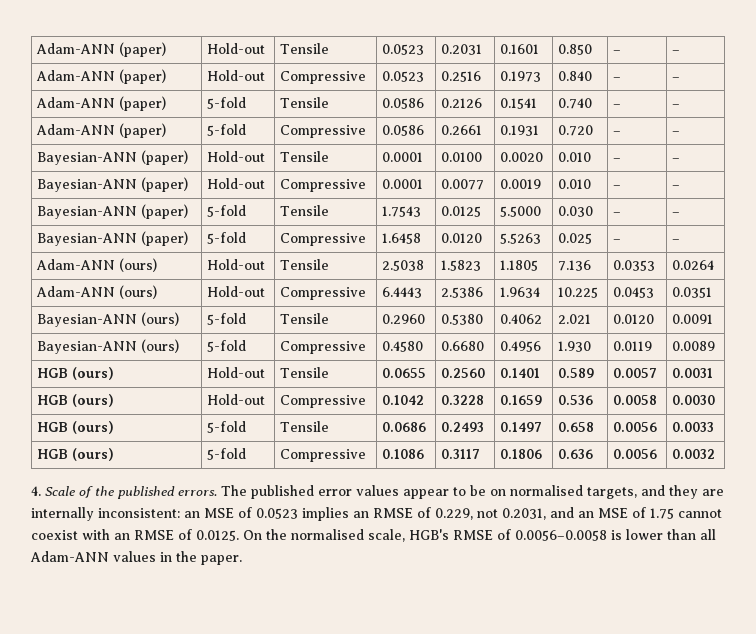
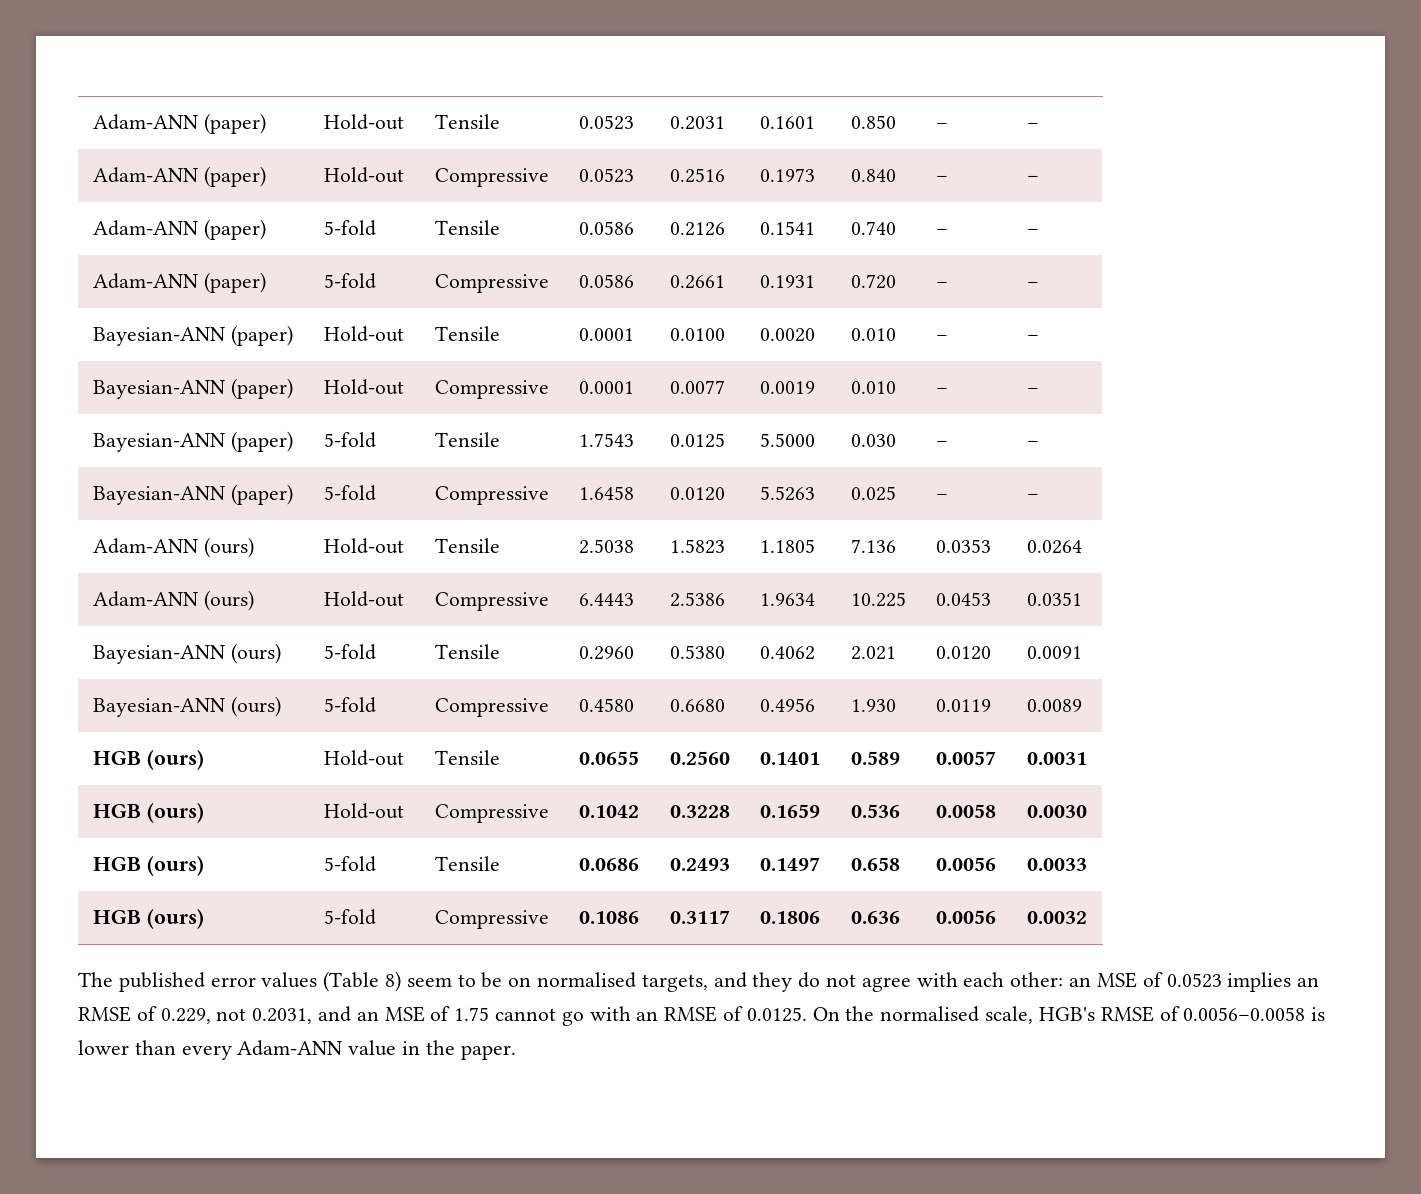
[31,486,217,499] 4. Scale of the published errors. -> (1087, 917) none
[403,489,449,499] appear -> [323,971,452,992] (Table 8) seem
[702,489,724,496] [31,507,180,521] are internally inconsistent: -> [798,972,1064,992] do not agree with each other:
[31,530,78,540] coexist -> [561,1011,584,1026] go
[700,529,716,540] [30,551,156,562] all Adam-ANN values -> [181,1040,397,1060] every Adam-ANN value

